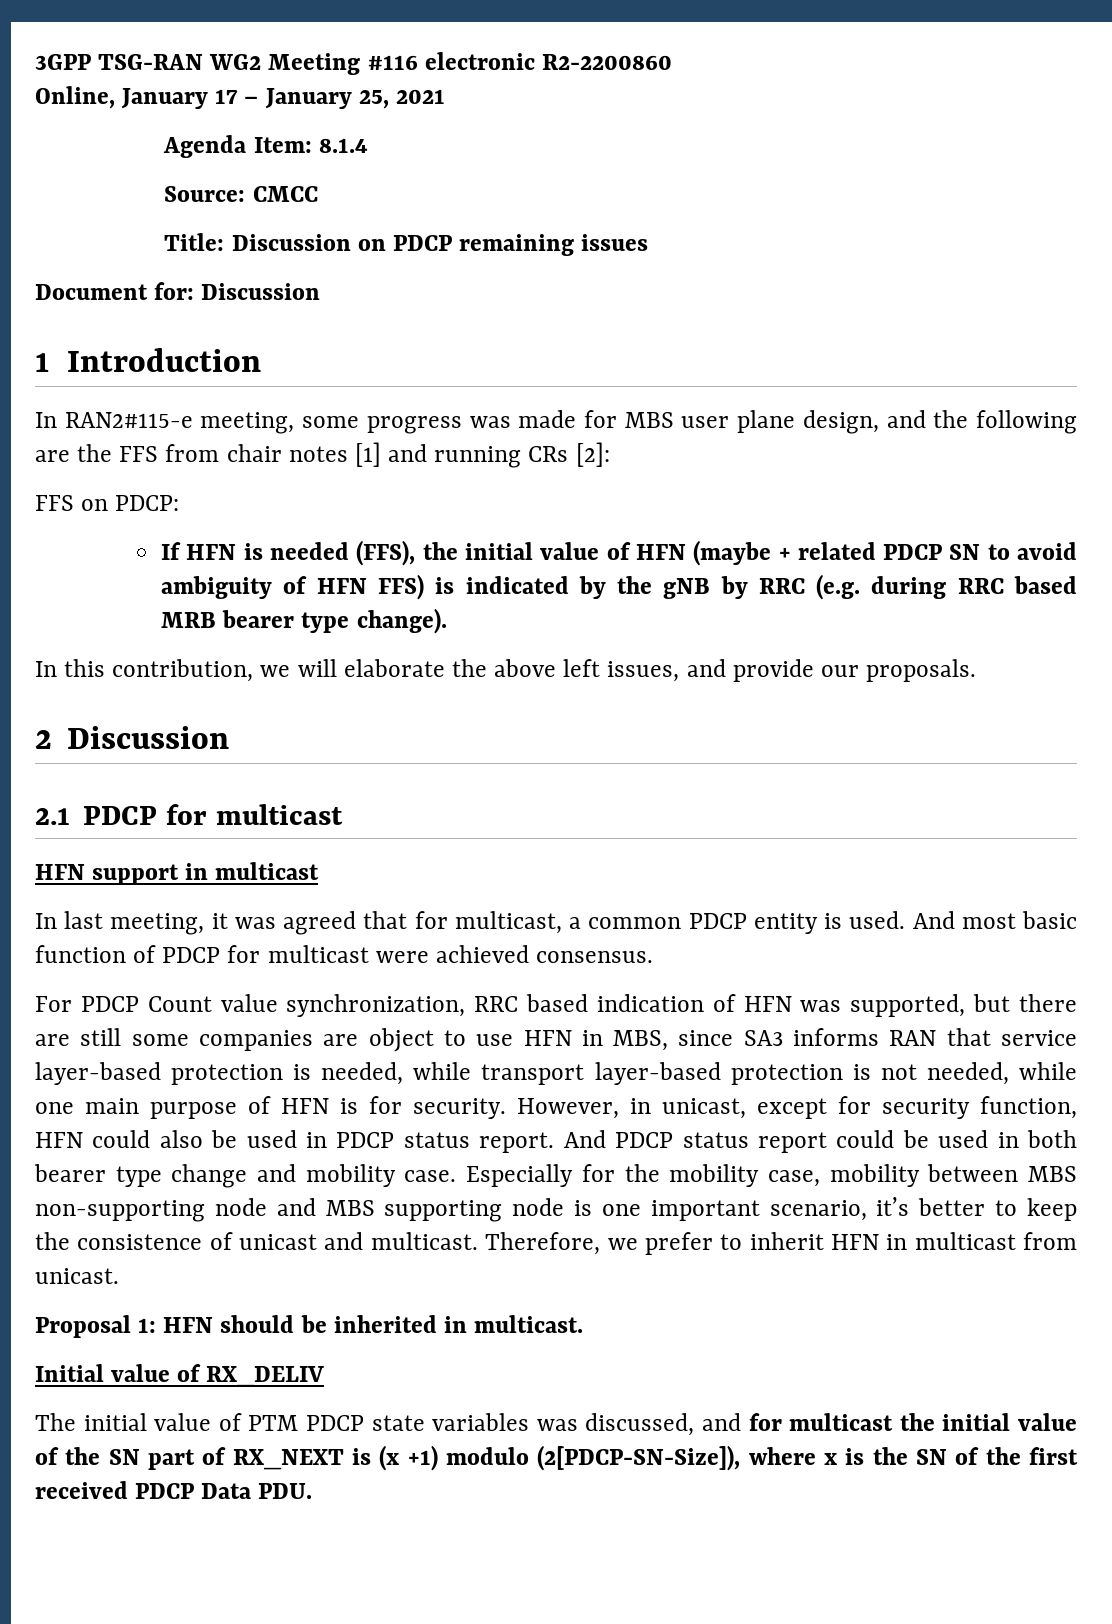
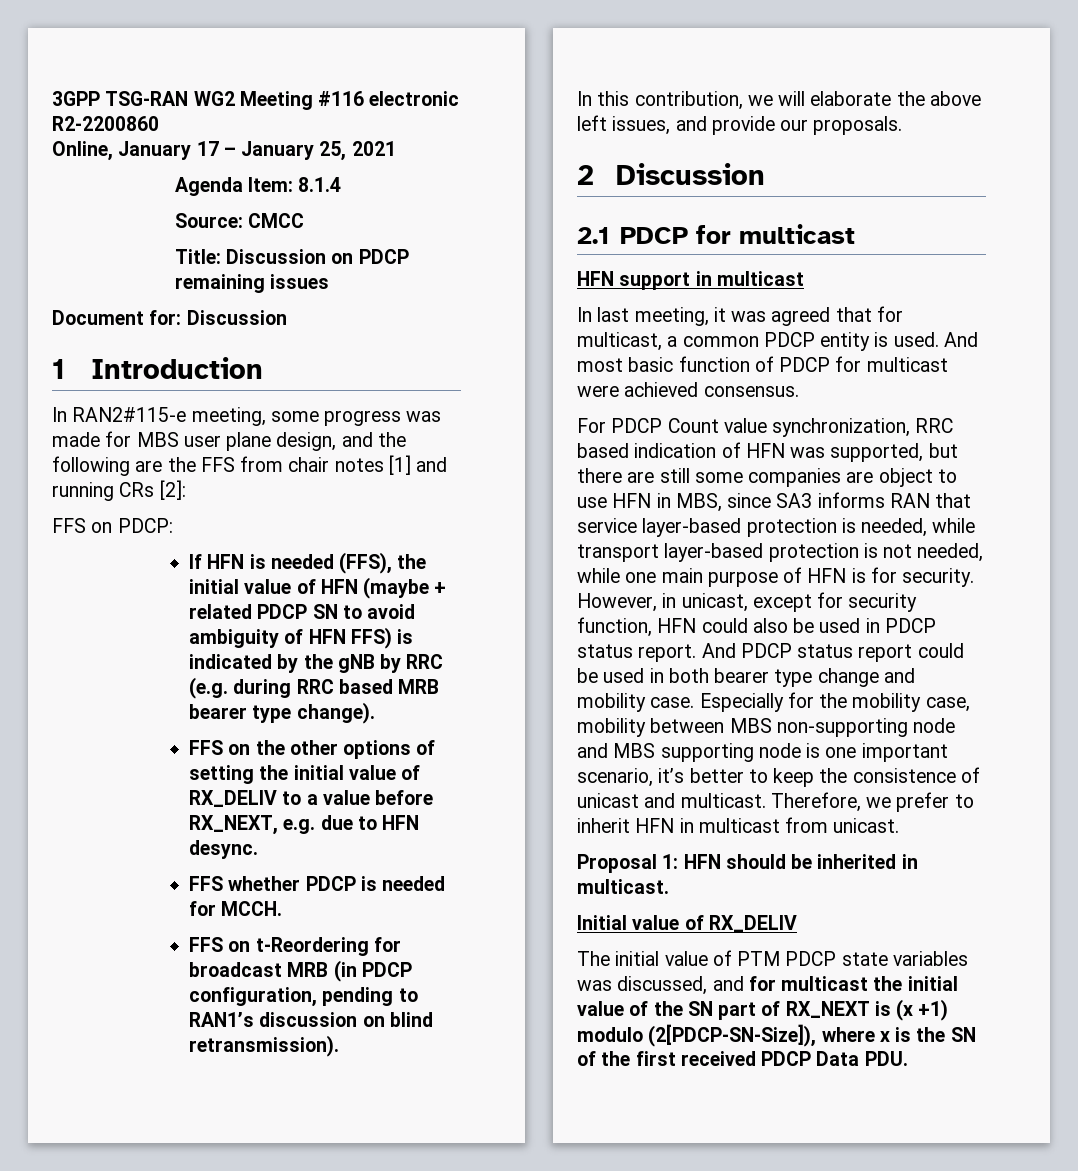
(447, 621) none -> [189,740,436,759] [189,765,421,784] [189,790,434,807] [189,815,420,835] [189,840,259,859] [189,876,446,891] [189,901,283,916] [189,937,401,956] [189,960,412,982] [189,987,418,1007] [189,1012,433,1027] [189,1035,340,1057] // FFS on the other options of setting the initial value of RX_DELIV to a value before RX_NEXT, e.g. due to HFN desync. // FFS whether PDCP is needed for MCCH. // FFS on t-Reordering for broadcast MRB (in PDCP configuration, pending to RAN1’s discussion on blind retransmission).

